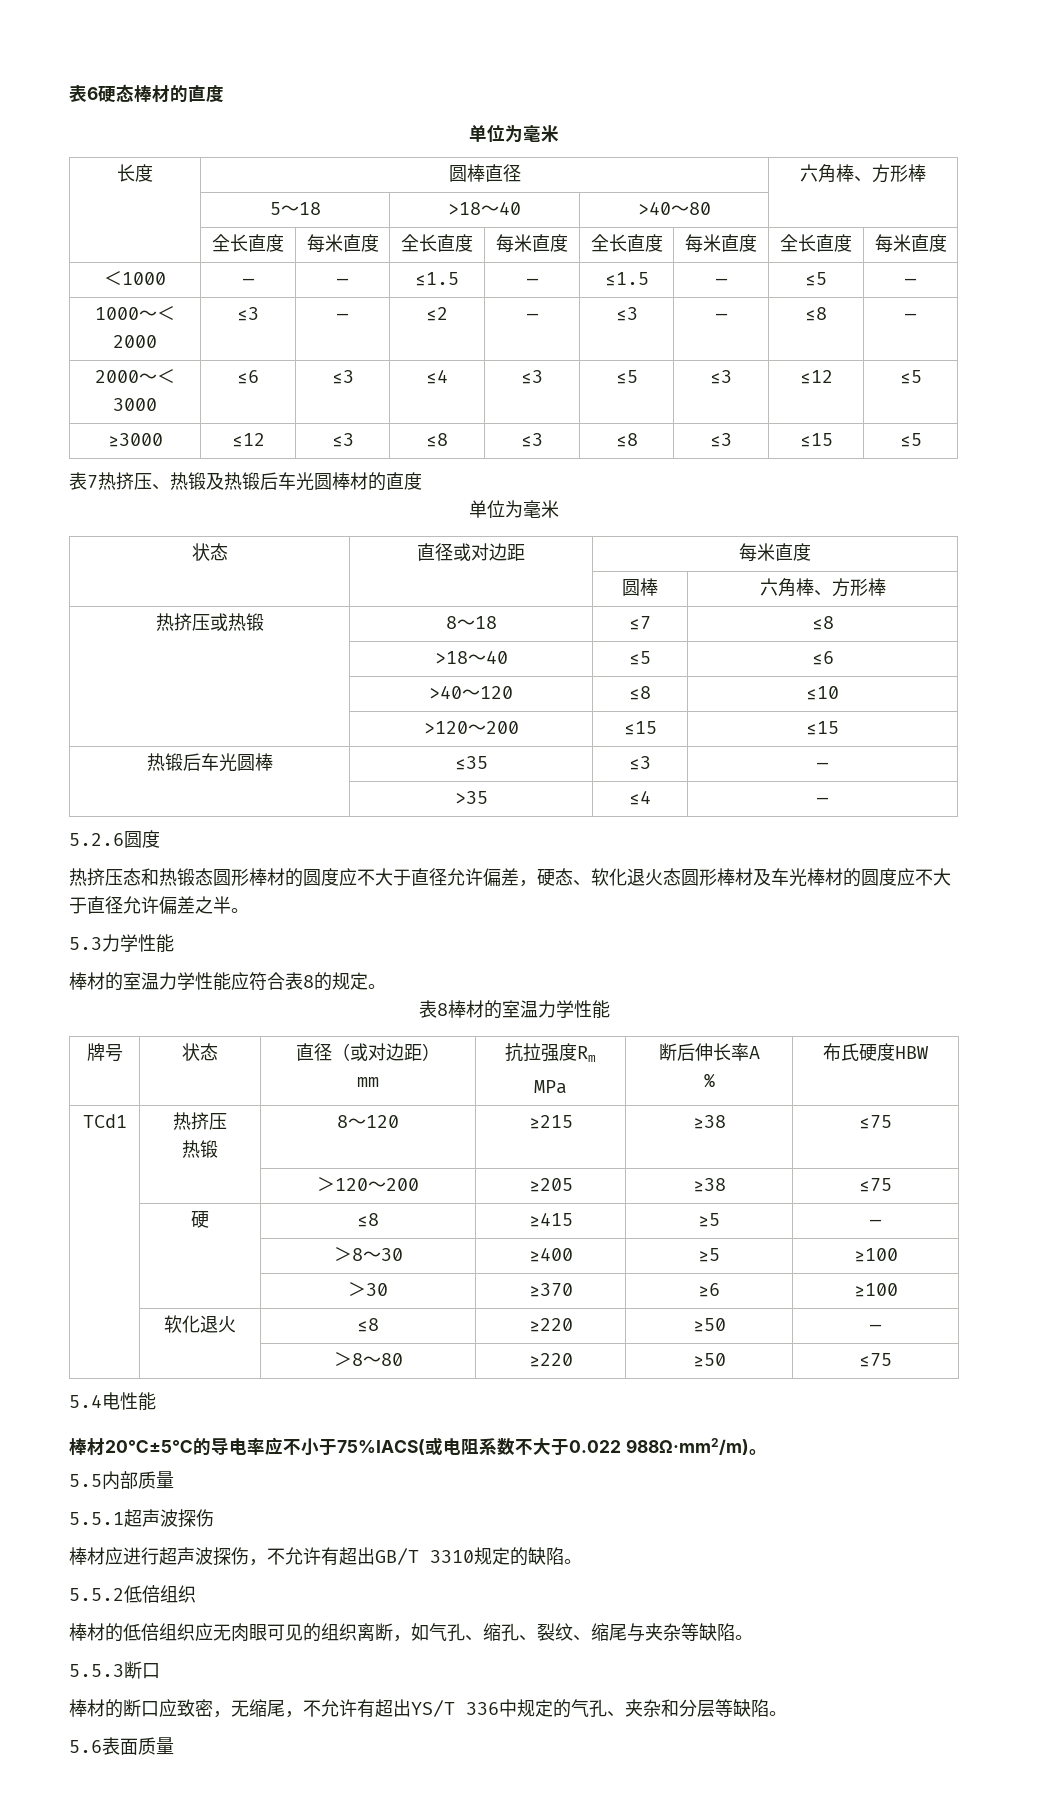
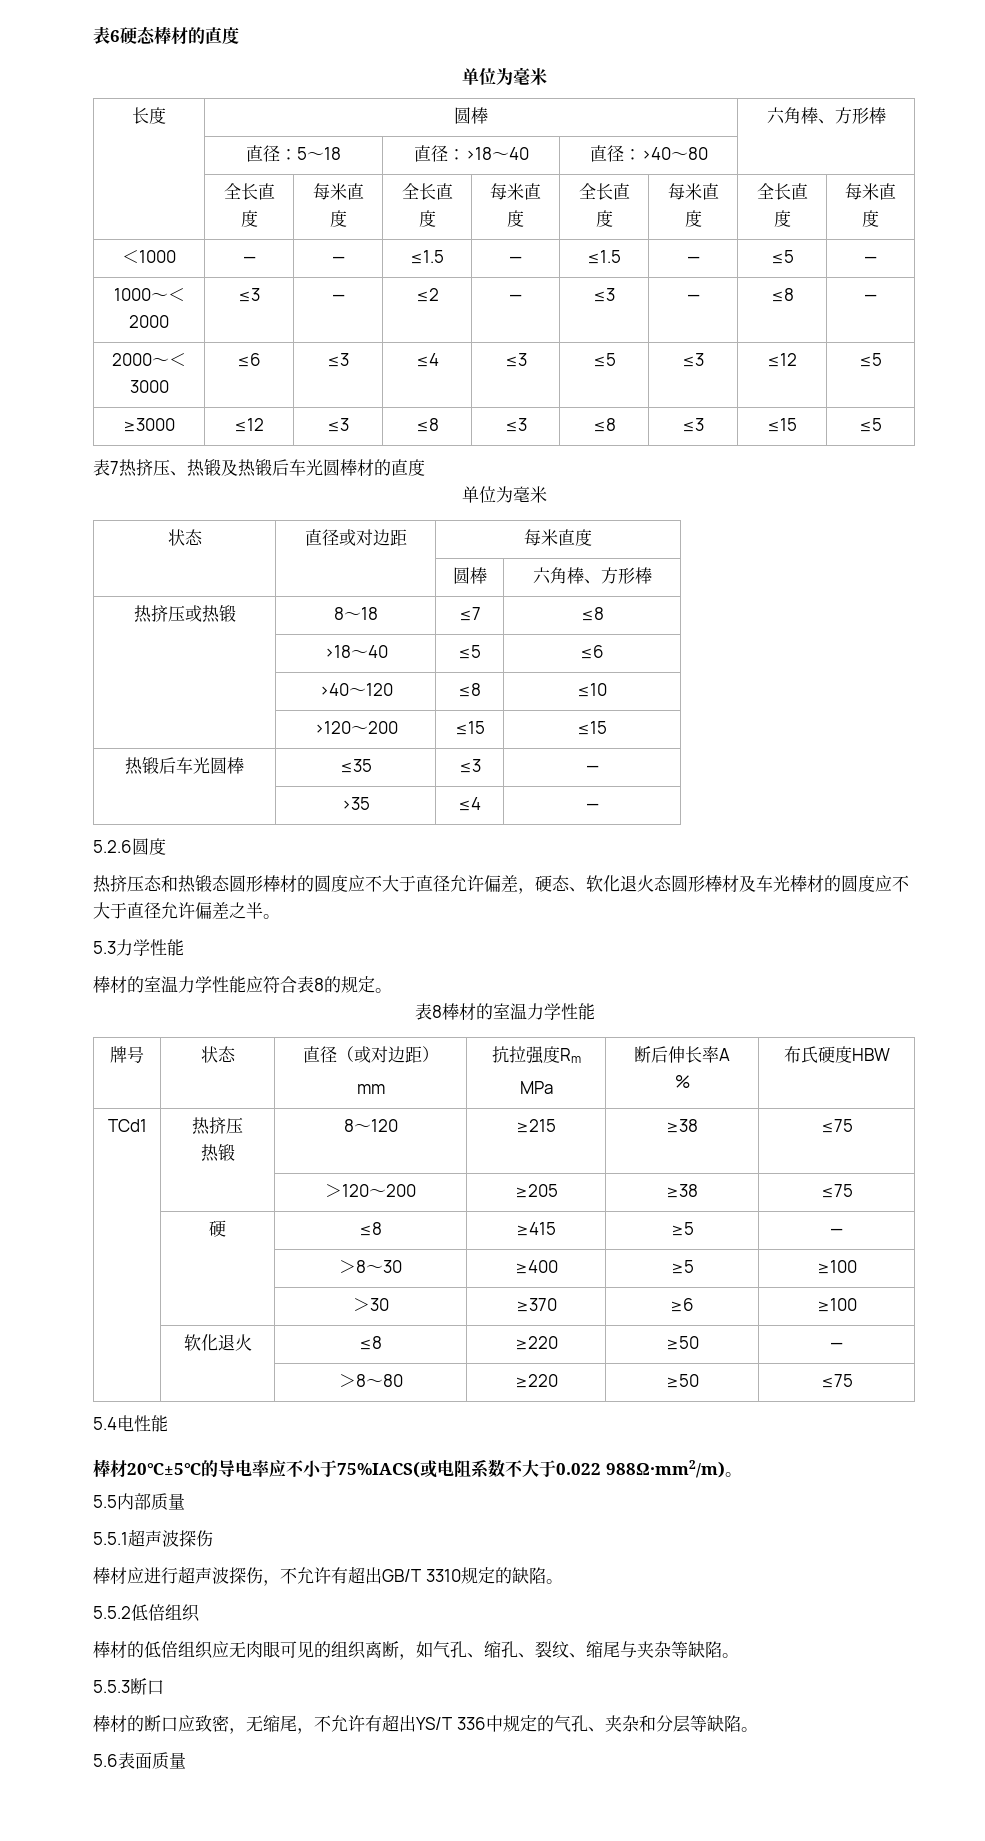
[484,164,521,182] 直径 -> (488, 115) none
(926, 173) none -> [246,145,297,162] 直径：
[448,202,521,215] >18～40 | -> [413,145,529,162] [589,145,641,162] 直径：>18～40 | 直径：

